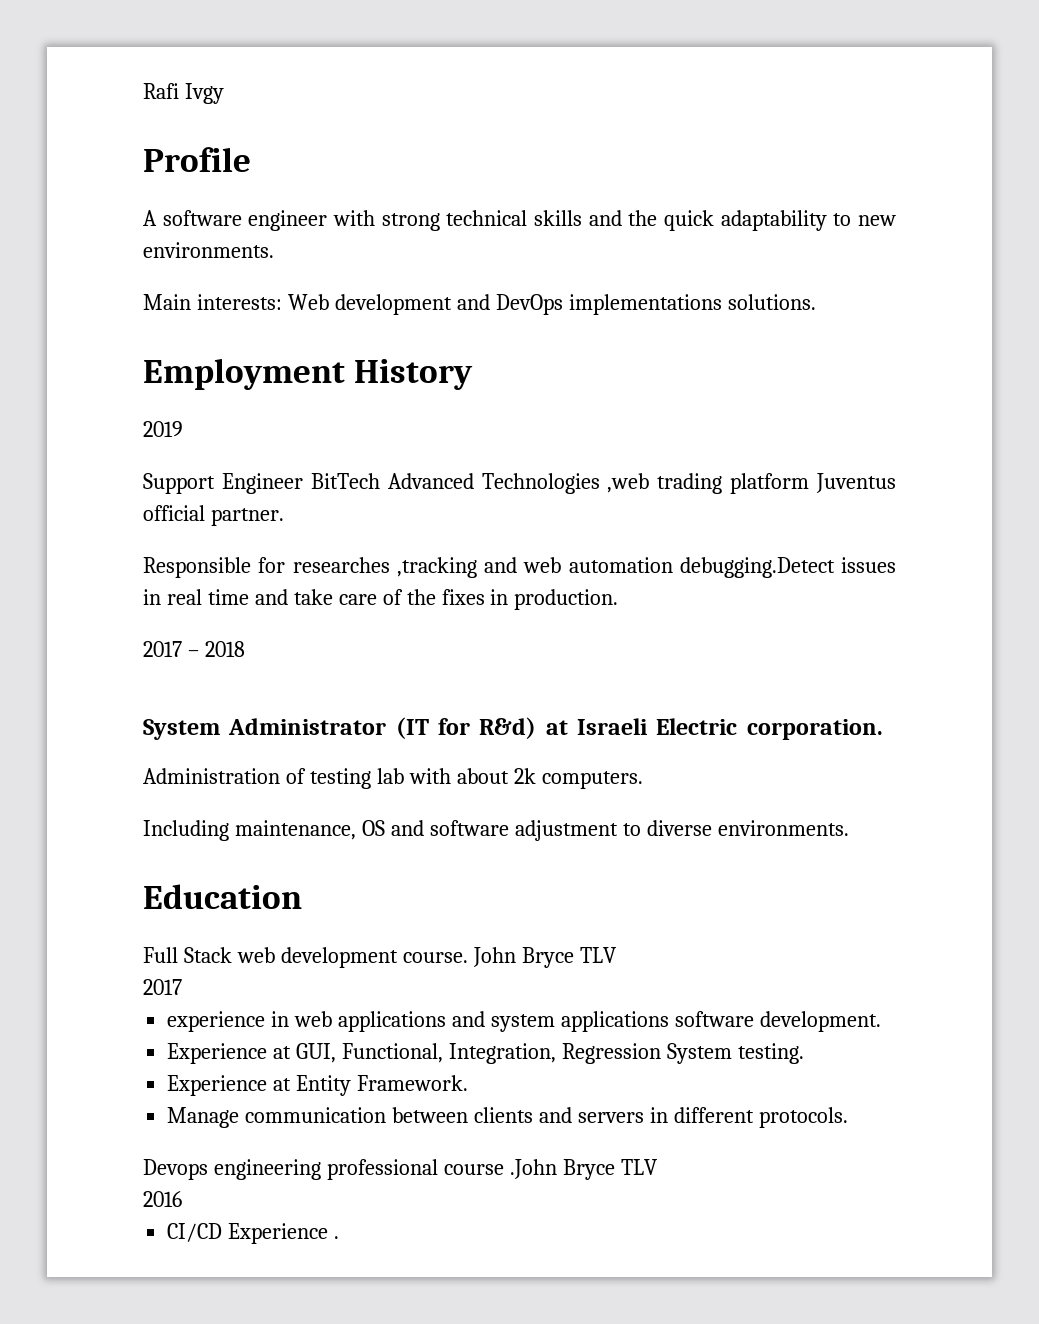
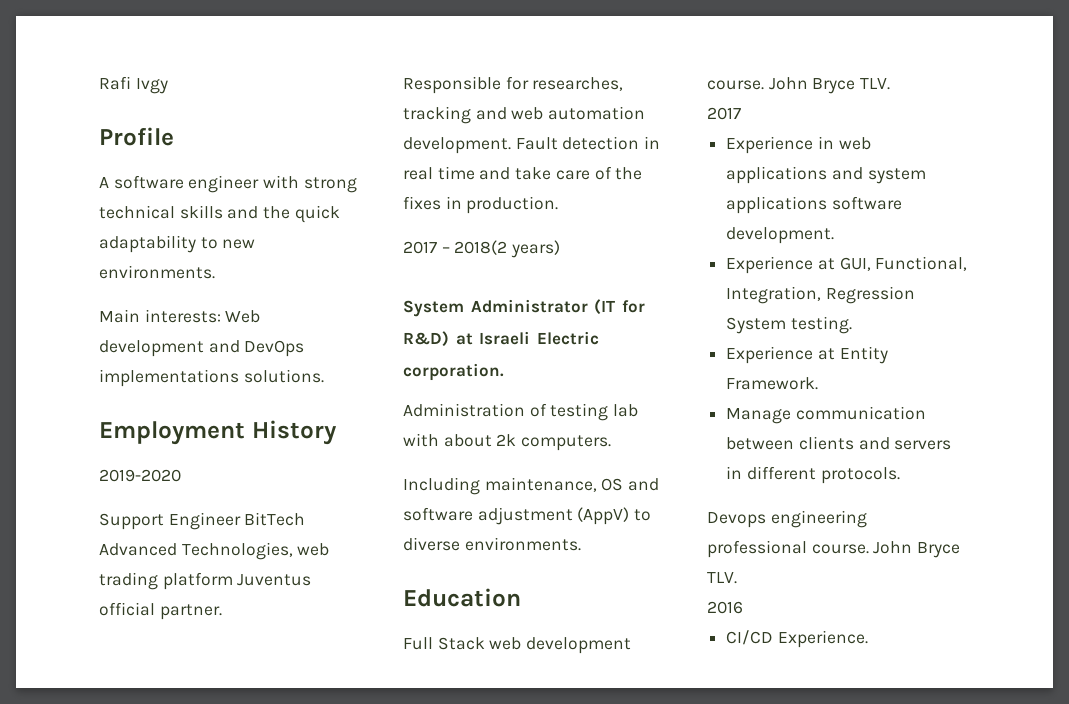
[143,421,183,437] 2019 -> [99,469,181,482] 2019-2020
[481,473,650,494] Technologies ,web -> [181,542,330,560] Technologies, web
[292,557,477,578] researches ,tracking -> [532,77,624,91] [403,106,471,124] researches, tracking
[679,557,896,578] debugging.Detect issues -> [403,136,640,154] development. Fault detection
[204,641,245,657] 2018 -> [454,240,561,258] 2018(2 years)
[479,717,537,739] R&d) -> [403,331,449,347] R&D)
(618, 830) none -> [577,507,630,525] (AppV)
[579,947,617,963] TLV -> [860,78,891,90] TLV.
[167,1011,266,1032] experience -> [726,136,814,154] Experience
[443,1159,658,1180] course .John Bryce TLV -> [811,541,961,558] [707,572,737,584] course. John Bryce TLV.
[228,1223,340,1244] Experience . -> [777,630,868,648] Experience.

